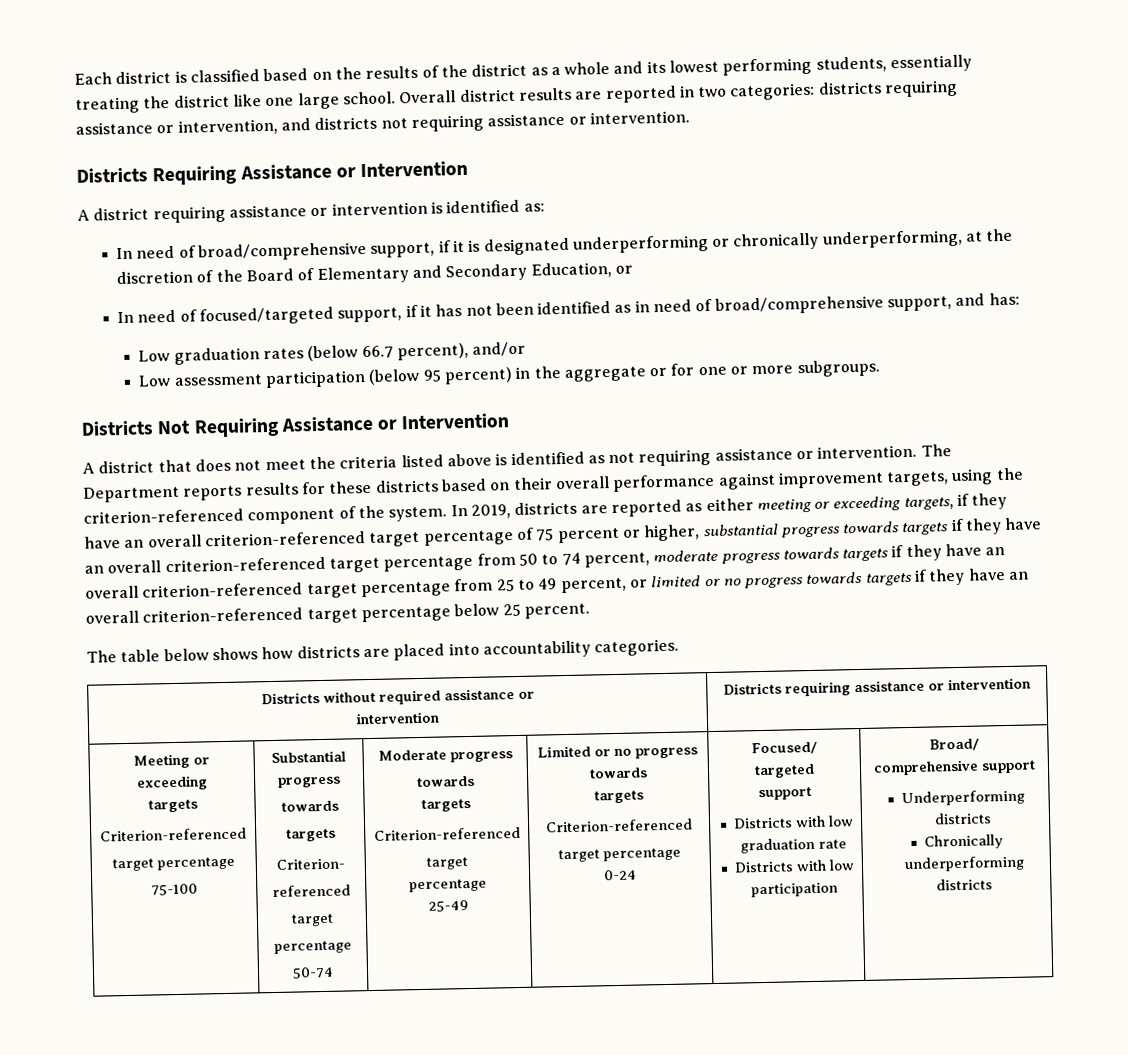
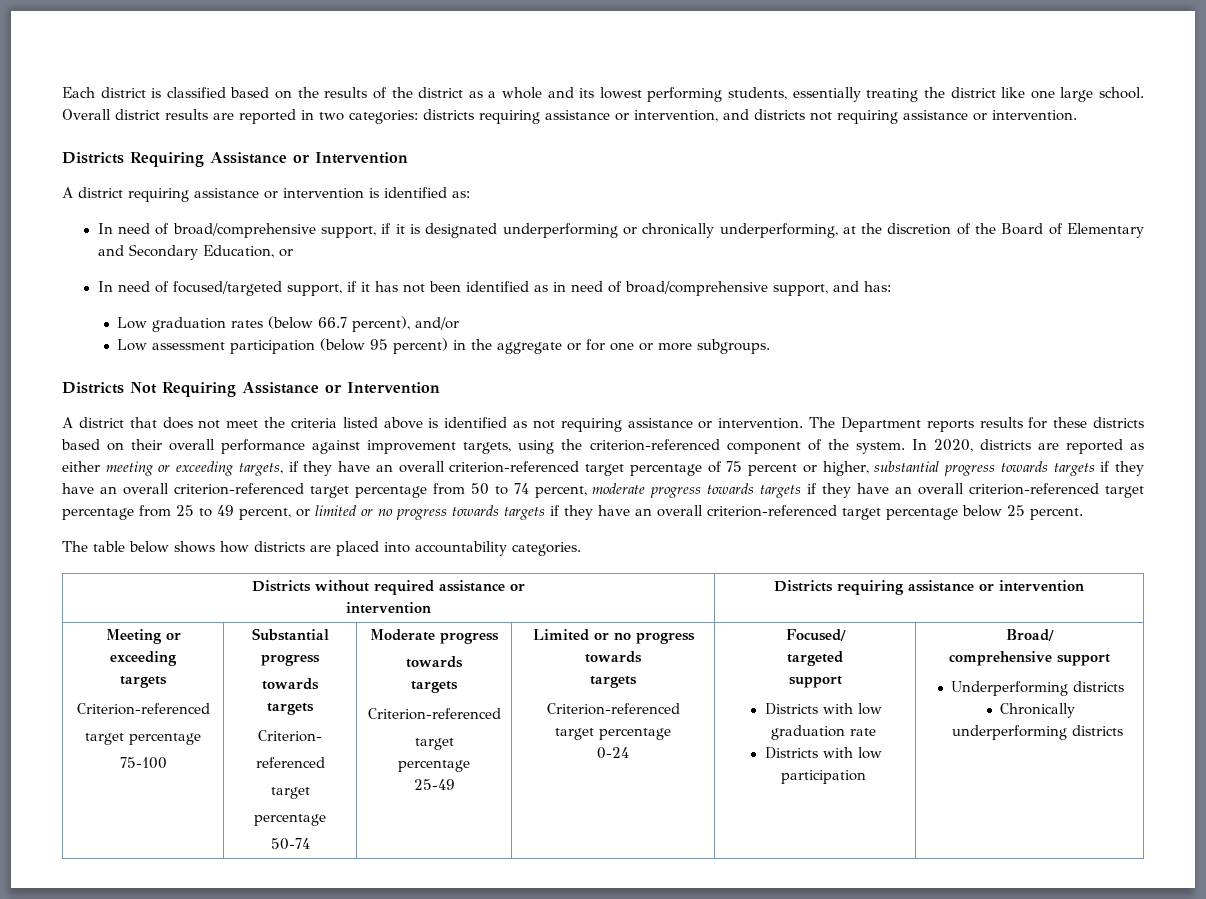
[470,504,511,519] 2019, -> [933,439,973,452] 2020,

